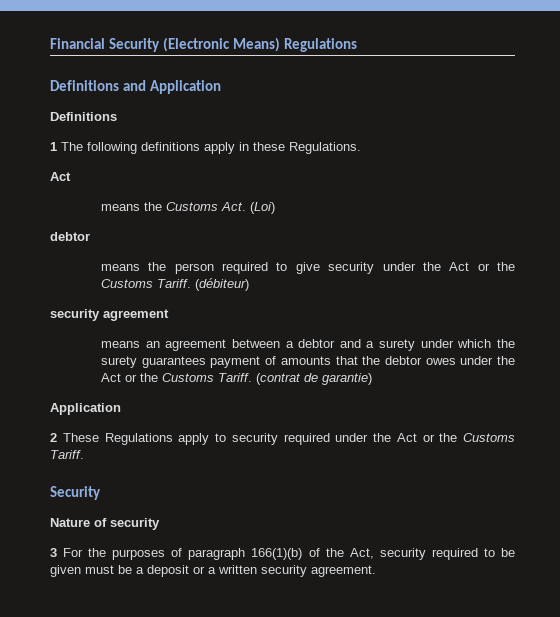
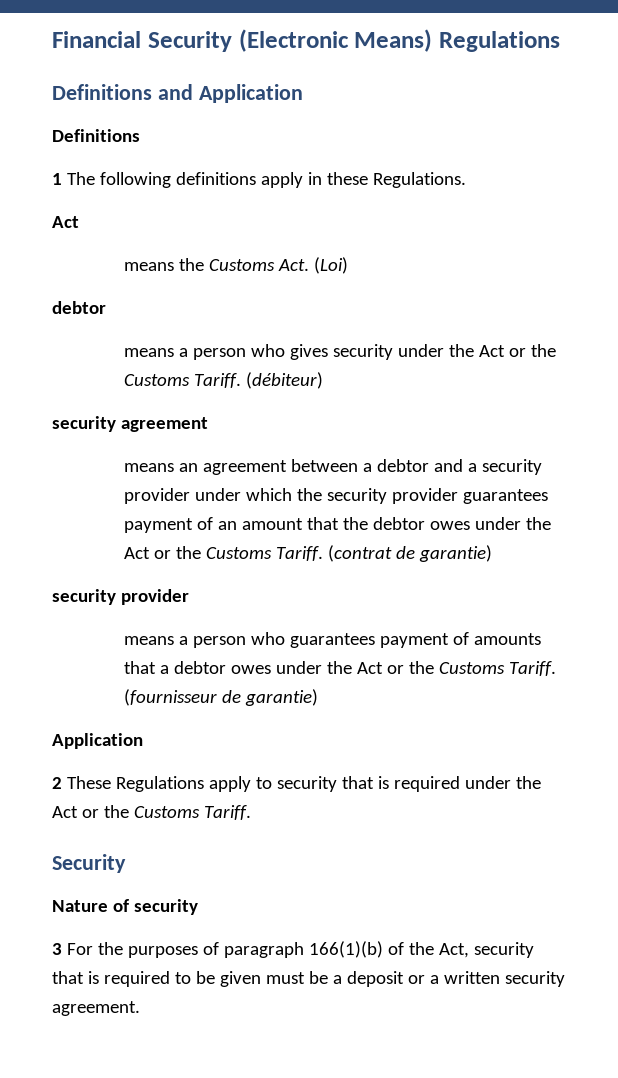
[148,262,320,274] the person required to give -> [179,344,329,360] a person who gives
[379,339,416,351] surety -> [482,459,543,475] [124,488,191,504] security provider
[101,356,331,368] surety guarantees payment of amounts -> [327,488,549,504] [124,517,304,533] security provider guarantees payment of an amount
(373, 379) none -> [52,589,189,605] [124,632,542,648] [124,661,557,676] [124,689,319,706] // security provider // means a person who guarantees payment of amounts that a debtor owes under the Act or the Customs Tariff. (fournisseur de garantie)
(278, 439) none -> [341,776,389,789] that is
(426, 554) none -> [52,971,99,984] that is

